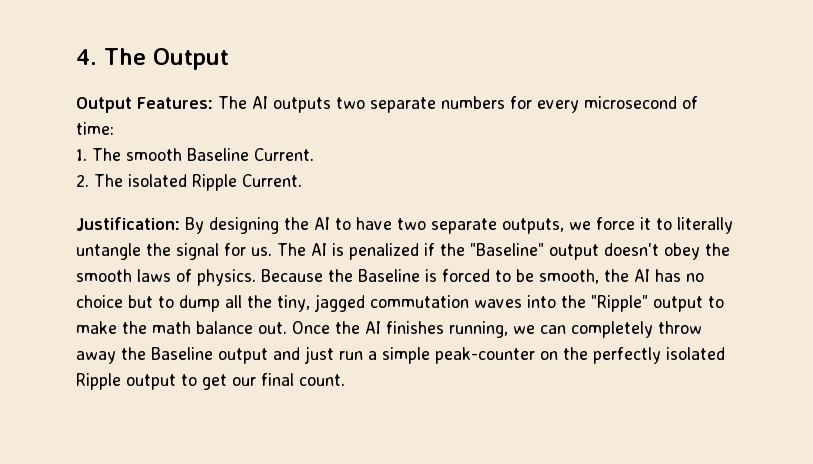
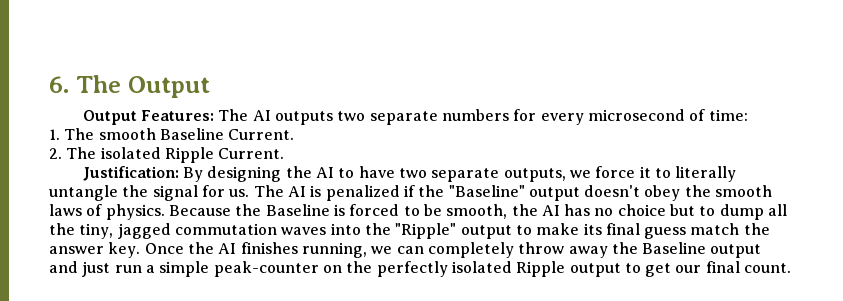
[76,49,97,65] 4. -> [49,76,69,93] 6.
[122,321,287,334] the math balance out. -> [583,223,770,239] [49,242,141,258] its final guess match the answer key.

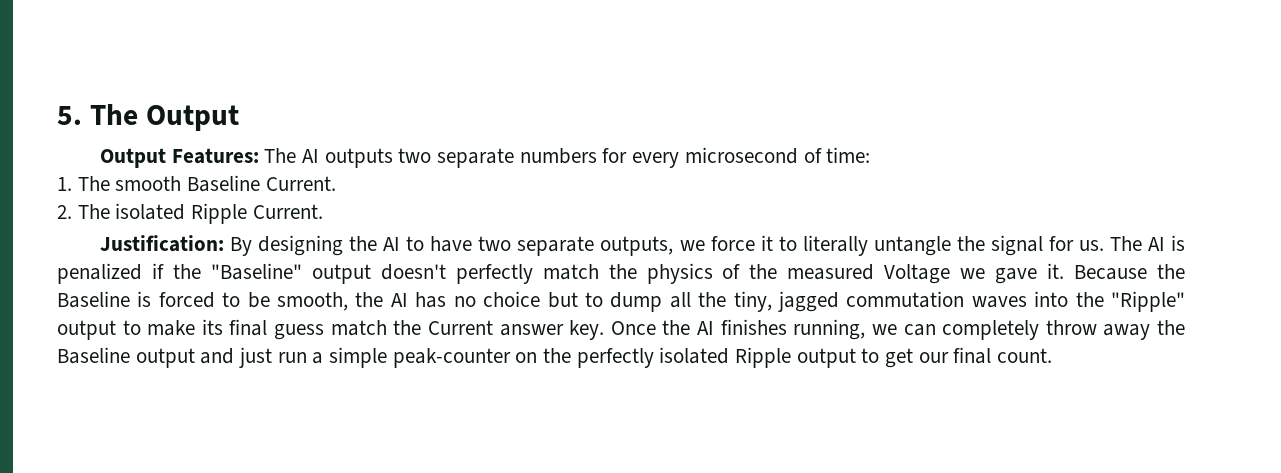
[49,76,69,93] 6. -> [57,106,82,125] 5.
[644,185,773,201] [49,204,165,220] obey the smooth laws of physics. -> [455,263,1065,284] perfectly match the physics of the measured Voltage we gave it.
(770, 229) none -> [427,320,493,335] Current

